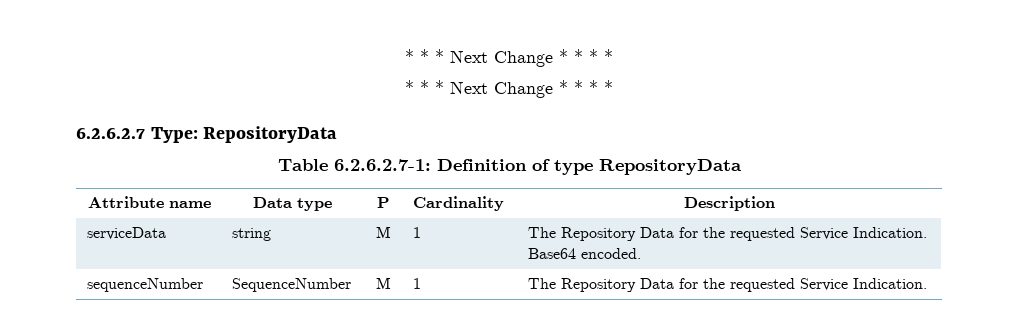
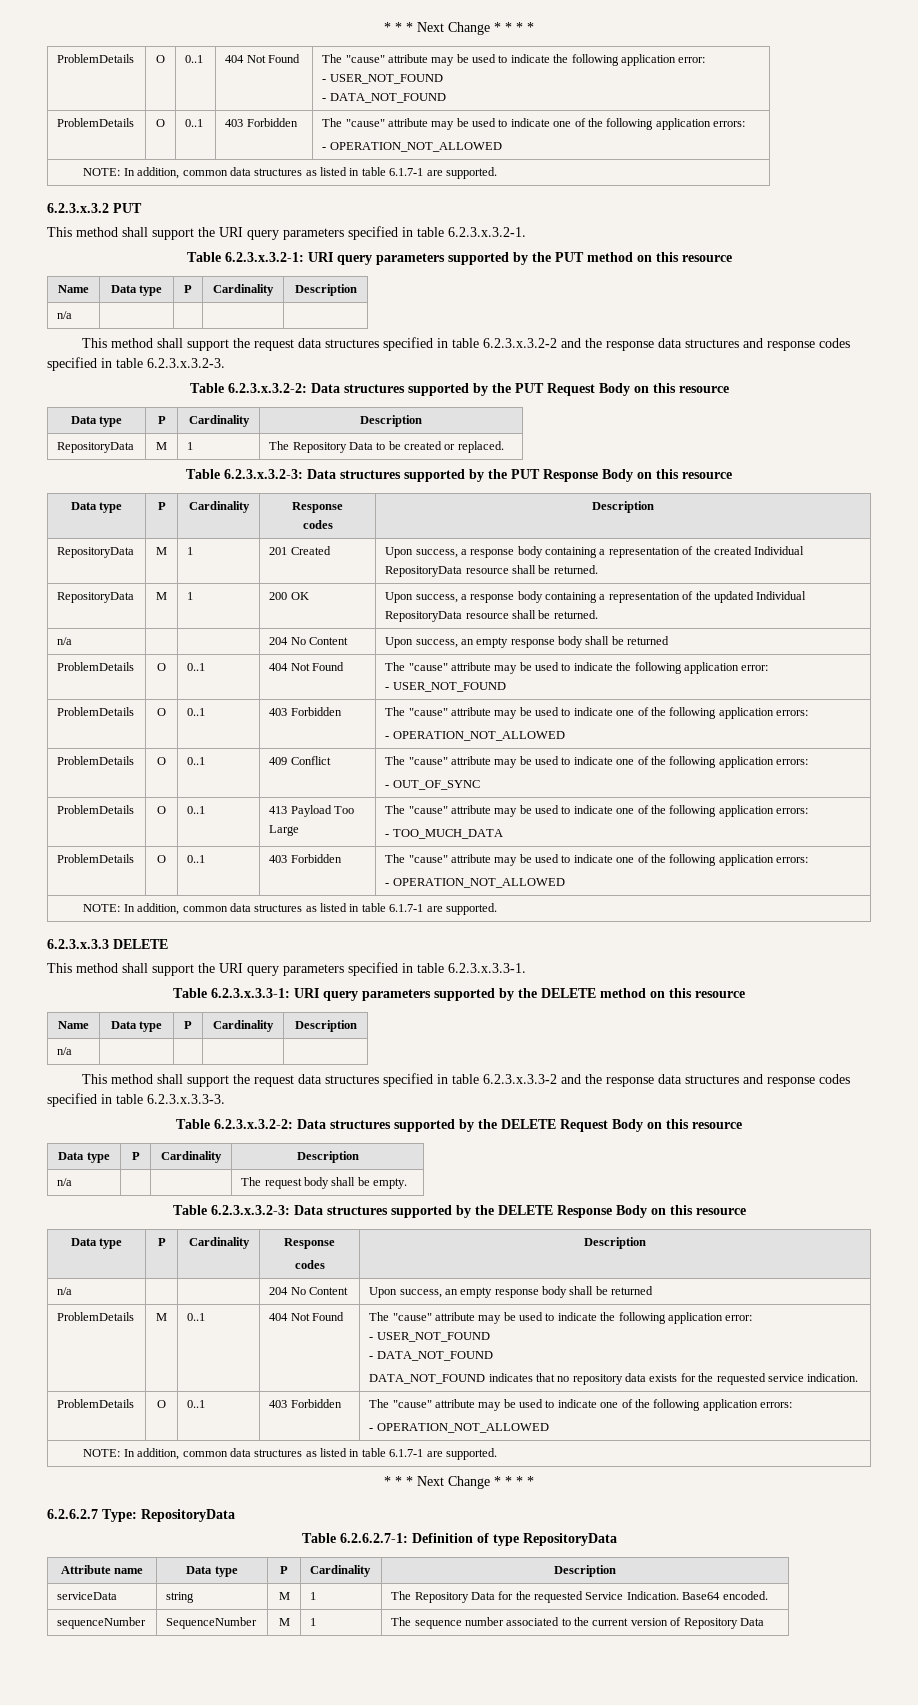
[405,49,613,67] * * * Next Change * * * * -> [384,22,534,35] [57,54,135,63] [156,55,165,63] [185,55,204,63] [225,54,300,63] [322,54,706,66] [322,74,443,84] [322,93,446,103] [57,118,135,127] [156,119,165,127] [185,119,204,127] [225,118,298,127] [322,118,746,130] [322,142,502,152] [83,167,497,179] [47,203,142,213] [47,226,526,240] [186,252,732,265] [58,285,89,293] [110,285,163,296] [184,285,192,293] [213,284,274,296] [294,284,357,296] [57,311,73,319] [81,337,850,351] [47,357,225,371] [189,383,729,396] [70,416,123,427] [157,416,166,424] [188,415,250,427] [360,415,422,427] [57,442,135,453] [156,442,167,450] [187,442,194,450] [269,441,504,453] [186,469,732,482] [70,502,123,513] [157,502,166,510] [188,501,250,513] [292,502,343,513] [302,520,333,529] [591,501,654,513] [57,547,135,558] [156,547,167,555] [187,547,194,555] [269,546,331,555] [385,546,805,558] [385,565,598,577] [57,592,135,603] [156,592,167,600] [187,592,194,600] [269,592,309,600] [385,591,807,603] [385,610,598,622] [57,637,73,645] [269,637,348,645] [385,636,670,648] [57,662,135,671] [157,663,166,671] [187,663,206,671] [269,662,344,671] [385,662,769,674] [385,682,506,692] [57,707,135,716] [157,708,166,716] [187,708,206,716] [269,707,342,716] [385,707,809,719] [385,731,565,741] [57,756,135,765] [157,757,166,765] [187,757,206,765] [269,756,331,765] [385,756,809,768] [385,780,480,790] [57,805,135,814] [157,806,166,814] [187,806,206,814] [269,805,354,817] [269,825,300,836] [385,805,809,817] [385,829,503,839] [57,854,135,863] [157,855,166,863] [187,855,206,863] [269,854,342,863] [385,854,809,866] [385,878,565,888] [83,903,497,915] [47,939,168,949] [47,962,526,976] [173,988,745,1001] [58,1021,89,1029] [110,1021,163,1032] [184,1021,192,1029] [213,1020,274,1032] [294,1020,357,1032] [57,1047,73,1055] [81,1073,850,1087] [47,1093,225,1107] [176,1119,742,1132] [58,1152,110,1163] [131,1152,140,1160] [161,1151,222,1163] [296,1151,359,1163] [57,1178,73,1186] [241,1177,408,1189] [172,1205,746,1218] [70,1238,123,1249] [157,1238,166,1246] [188,1237,250,1249] [284,1238,335,1249] [294,1260,325,1269] [583,1237,646,1249] [57,1287,73,1295] [269,1287,348,1295] [369,1286,654,1298] [57,1312,135,1321] [156,1313,167,1321] [187,1313,206,1321] [269,1312,344,1321] [369,1312,753,1324] [369,1332,490,1342] [369,1351,493,1361] [369,1373,859,1385] [57,1399,135,1408] [157,1400,166,1408] [187,1400,206,1408] [269,1399,342,1408] [369,1399,793,1411] [369,1423,549,1433] [83,1448,497,1460] * * * Next Change * * * * // ProblemDetails | O | 0..1 | 404 Not Found | The "cause" attribute may be used to indicate the following application error: // - USER_NOT_FOUND // - DATA_NOT_FOUND // ProblemDetails | O | 0..1 | 403 Forbidden | The "cause" attribute may be used to indicate one of the following application errors: // - OPERATION_NOT_ALLOWED // NOTE: In addition, common data structures as listed in table 6.1.7-1 are supported. // 6.2.3.x.3.2 PUT // This method shall support the URI query parameters specified in table 6.2.3.x.3.2-1. // Table 6.2.3.x.3.2-1: URI query parameters supported by the PUT method on this resource // Name | Data type | P | Cardinality | Description // n/a | | | | // This method shall support the request data structures specified in table 6.2.3.x.3.2-2 and the response data structures and response codes specified in table 6.2.3.x.3.2-3. // Table 6.2.3.x.3.2-2: Data structures supported by the PUT Request Body on this resource // Data type | P | Cardinality | Description // RepositoryData | M | 1 | The Repository Data to be created or replaced. // Table 6.2.3.x.3.2-3: Data structures supported by the PUT Response Body on this resource // Data type | P | Cardinality | Response // codes | Description // RepositoryData | M | 1 | 201 Created | Upon success, a response body containing a representation of the created Individual RepositoryData resource shall be returned. // RepositoryData | M | 1 | 200 OK | Upon success, a response body containing a representation of the updated Individual RepositoryData resource shall be returned. // n/a | | | 204 No Content | Upon success, an empty response body shall be returned // ProblemDetails | O | 0..1 | 404 Not Found | The "cause" attribute may be used to indicate the following application error: // - USER_NOT_FOUND // ProblemDetails | O | 0..1 | 403 Forbidden | The "cause" attribute may be used to indicate one of the following application errors: // - OPERATION_NOT_ALLOWED // ProblemDetails | O | 0..1 | 409 Conflict | The "cause" attribute may be used to indicate one of the following application errors: // - OUT_OF_SYNC // ProblemDetails | O | 0..1 | 413 Payload Too Large | The "cause" attribute may be used to indicate one of the following application errors: // - TOO_MUCH_DATA // ProblemDetails | O | 0..1 | 403 Forbidden | The "cause" attribute may be used to indicate one of the following application errors: // - OPERATION_NOT_ALLOWED // NOTE: In addition, common data structures as listed in table 6.1.7-1 are supported. // 6.2.3.x.3.3 DELETE // This method shall support the URI query parameters specified in table 6.2.3.x.3.3-1. // Table 6.2.3.x.3.3-1: URI query parameters supported by the DELETE method on this resource // Name | Data type | P | Cardinality | Description // n/a | | | | // This method shall support the request data structures specified in table 6.2.3.x.3.3-2 and the response data structures and response codes specified in table 6.2.3.x.3.3-3. // Table 6.2.3.x.3.2-2: Data structures supported by the DELETE Request Body on this resource // Data type | P | Cardinality | Description // n/a | | | The request body shall be empty. // Table 6.2.3.x.3.2-3: Data structures supported by the DELETE Response Body on this resource // Data type | P | Cardinality | Response // codes | Description // n/a | | | 204 No Content | Upon success, an empty response body shall be returned // ProblemDetails | M | 0..1 | 404 Not Found | The "cause" attribute may be used to indicate the following application error: // - USER_NOT_FOUND // - DATA_NOT_FOUND // DATA_NOT_FOUND indicates that no repository data exists for the requested service indication. // ProblemDetails | O | 0..1 | 403 Forbidden | The "cause" attribute may be used to indicate one of the following application errors: // - OPERATION_NOT_ALLOWED // NOTE: In addition, common data structures as listed in table 6.1.7-1 are supported.
[561,278,928,292] Repository Data for the requested Service Indication. -> [414,1617,764,1629] sequence number associated to the current version of Repository Data

